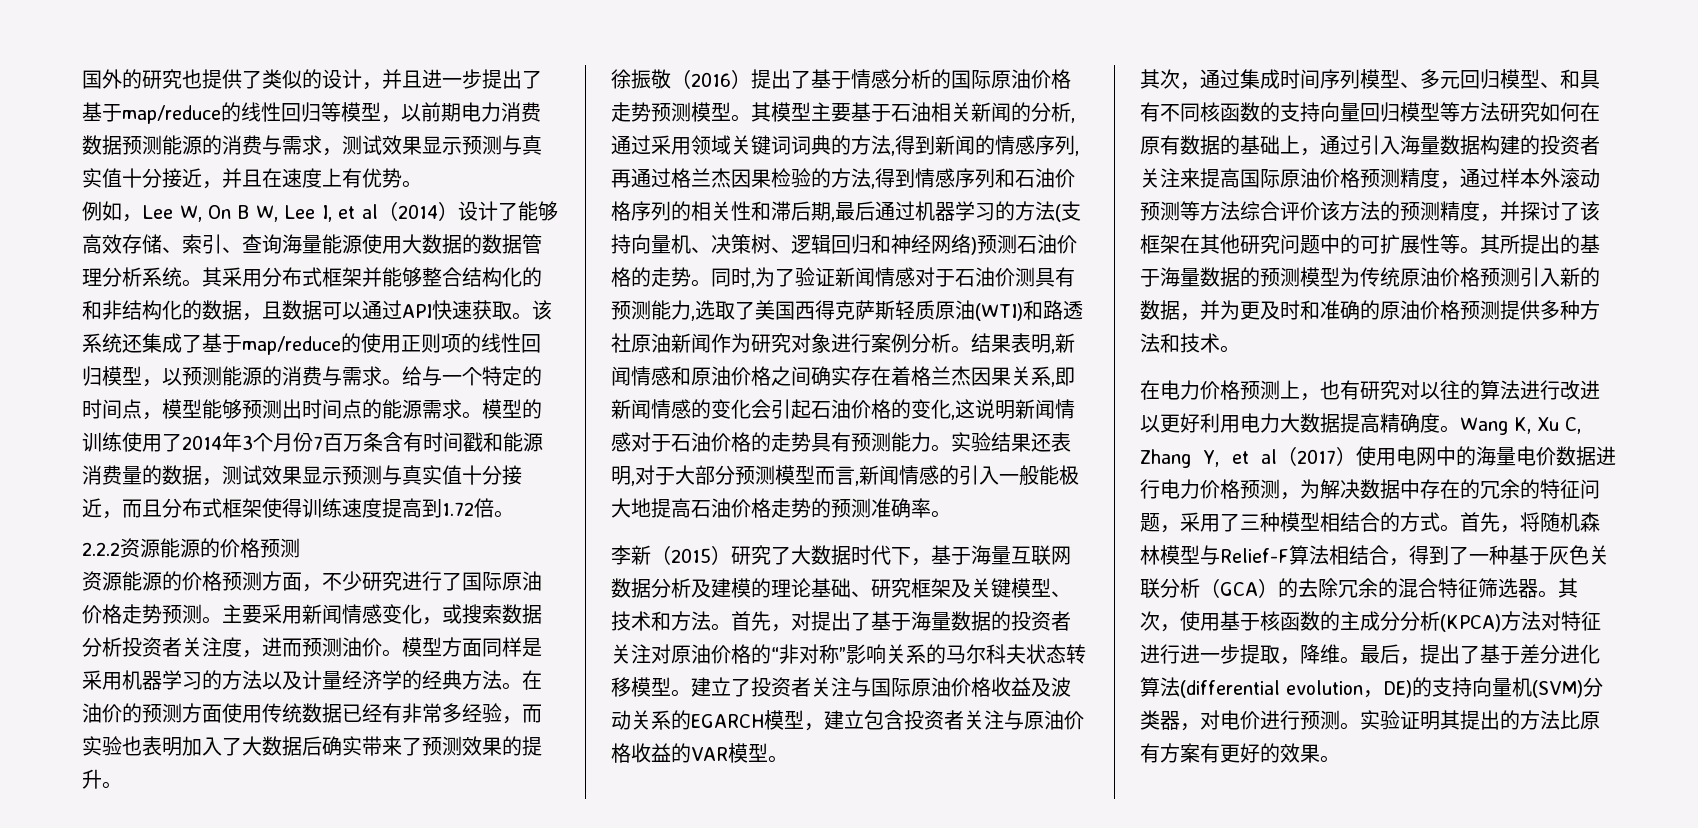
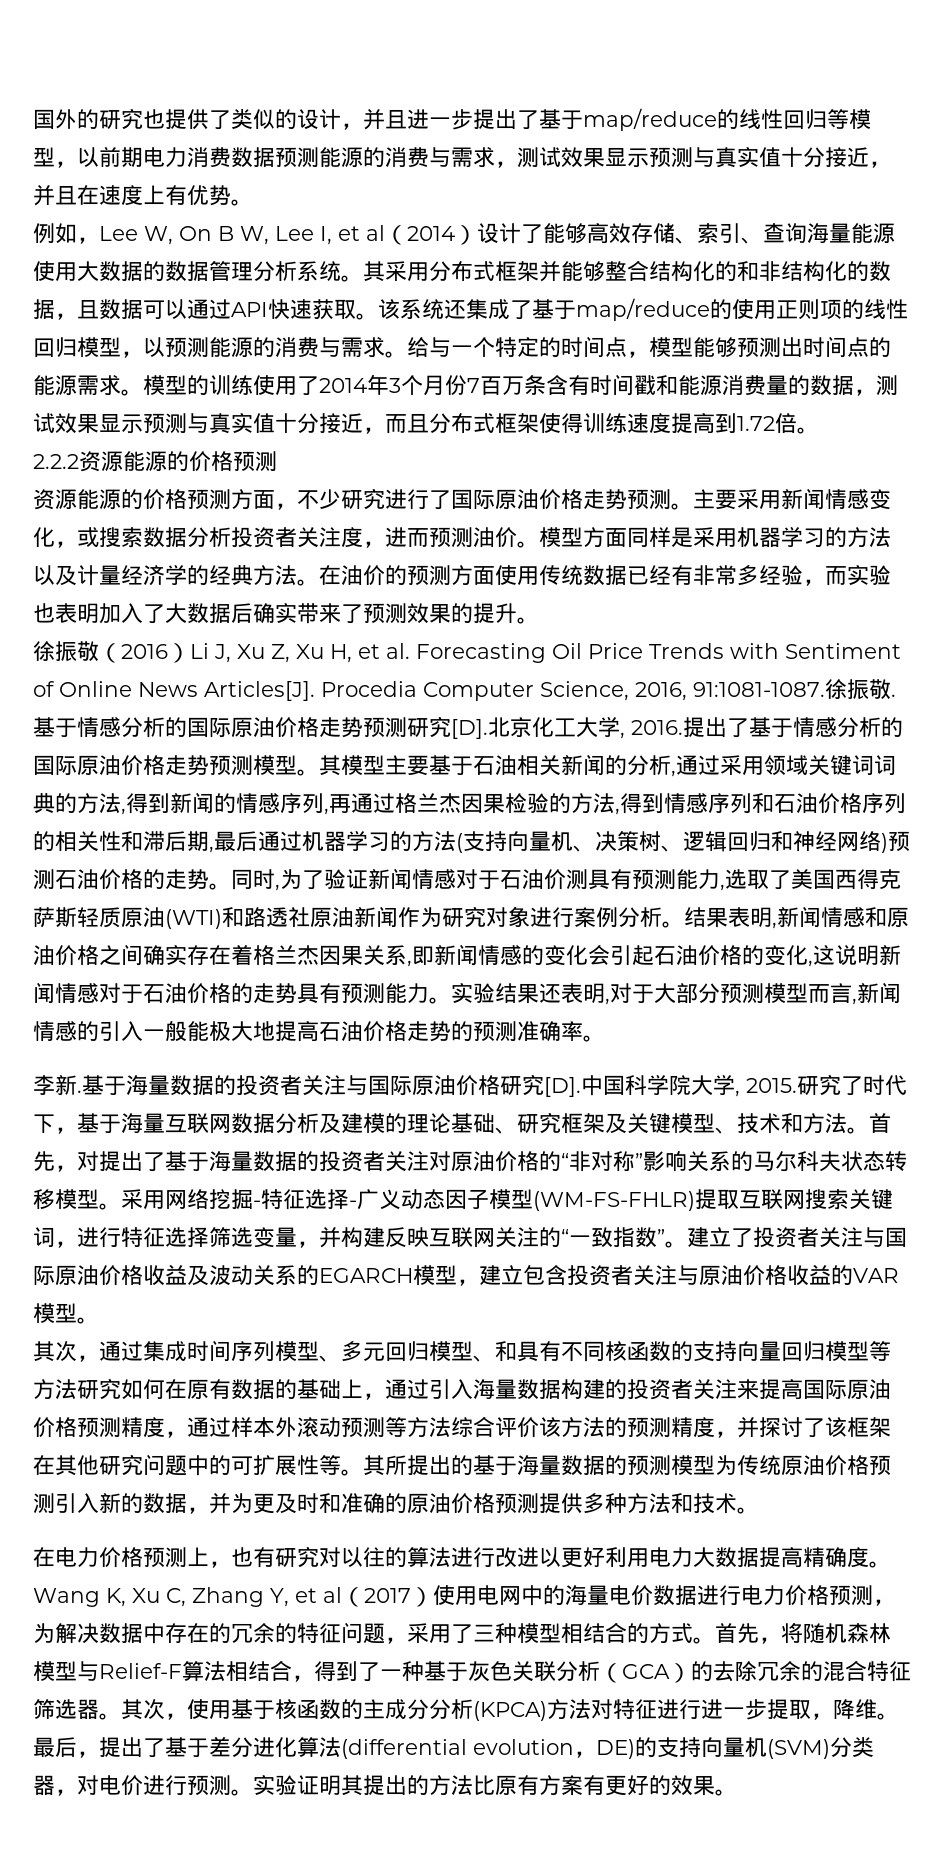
(751, 79) none -> [190,643,901,663] [33,679,896,701] [33,716,683,739] Li J, Xu Z, Xu H, et al. Forecasting Oil Price Trends with Sentiment of Online News Articles[J]. Procedia Computer Science, 2016, 91:1081-1087.徐振敬.基于情感分析的国际原油价格走势预测研究[D].北京化工大学, 2016.
[651,545,851,565] （2015）研究了大数据 -> [77,1074,863,1097] .基于海量数据的投资者关注与国际原油价格研究[D].中国科学院大学, 2015.研究了
(691, 693) none -> [121,1189,893,1211] [33,1227,687,1248] 采用网络挖掘-特征选择-广义动态因子模型(WM-FS-FHLR)提取互联网搜索关键词，进行特征选择筛选变量，并构建反映互联网关注的“一致指数”。

